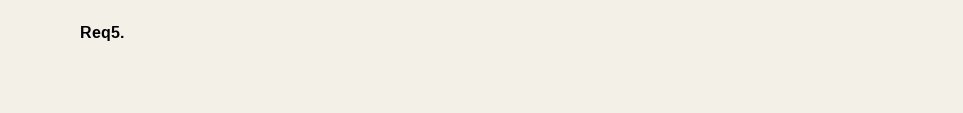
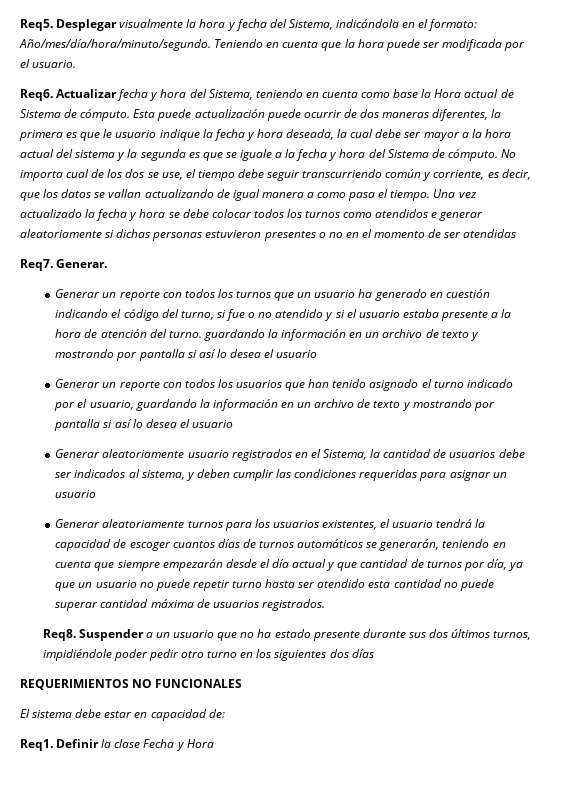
(124, 33) none -> [56,19,478,31] [19,39,526,51] [20,59,77,68] [20,89,514,101] [20,109,502,121] [19,129,511,141] [20,149,516,161] [20,169,531,181] [20,189,477,201] [20,209,484,221] [20,229,517,241] [20,259,108,271] [55,289,490,301] [55,309,512,321] [55,329,479,341] [55,349,318,361] [55,379,513,391] [54,399,495,411] [54,419,233,431] [55,449,525,461] [55,469,507,481] [55,490,97,498] [55,519,486,531] [55,539,506,551] [55,559,523,571] [55,579,494,591] [55,599,325,611] [42,629,532,641] [42,649,374,661] [20,679,243,690] [20,709,225,721] [20,739,214,751] Desplegar visualmente la hora y fecha del Sistema, indicándola en el formato: Año/mes/día/hora/minuto/segundo. Teniendo en cuenta que la hora puede ser modificada por el usuario. // Req6. Actualizar fecha y hora del Sistema, teniendo en cuenta como base la Hora actual de Sistema de cómputo. Esta puede actualización puede ocurrir de dos maneras diferentes, la primera es que le usuario indique la fecha y hora deseada, la cual debe ser mayor a la hora actual del sistema y la segunda es que se iguale a la fecha y hora del Sistema de cómputo. No importa cual de los dos se use, el tiempo debe seguir transcurriendo común y corriente, es decir, que los datos se vallan actualizando de igual manera a como pasa el tiempo. Una vez actualizado la fecha y hora se debe colocar todos los turnos como atendidos e generar aleatoriamente si dichas personas estuvieron presentes o no en el momento de ser atendidas // Req7. Generar. // Generar un reporte con todos los turnos que un usuario ha generado en cuestión indicando el código del turno, si fue o no atendido y si el usuario estaba presente a la hora de atención del turno. guardando la información en un archivo de texto y mostrando por pantalla si así lo desea el usuario // Generar un reporte con todos los usuarios que han tenido asignado el turno indicado por el usuario, guardando la información en un archivo de texto y mostrando por pantalla si así lo desea el usuario // Generar aleatoriamente usuario registrados en el Sistema, la cantidad de usuarios debe ser indicados al sistema, y deben cumplir las condiciones requeridas para asignar un usuario // Generar aleatoriamente turnos para los usuarios existentes, el usuario tendrá la capacidad de escoger cuantos días de turnos automáticos se generarán, teniendo en cuenta que siempre empezarán desde el día actual y que cantidad de turnos por día, ya que un usuario no puede repetir turno hasta ser atendido esta cantidad no puede superar cantidad máxima de usuarios registrados. // Req8. Suspender a un usuario que no ha estado presente durante sus dos últimos turnos, impidiéndole poder pedir otro turno en los siguientes dos días // REQUERIMIENTOS NO FUNCIONALES // El sistema debe estar en capacidad de: // Req1. Definir la clase Fecha y Hora

